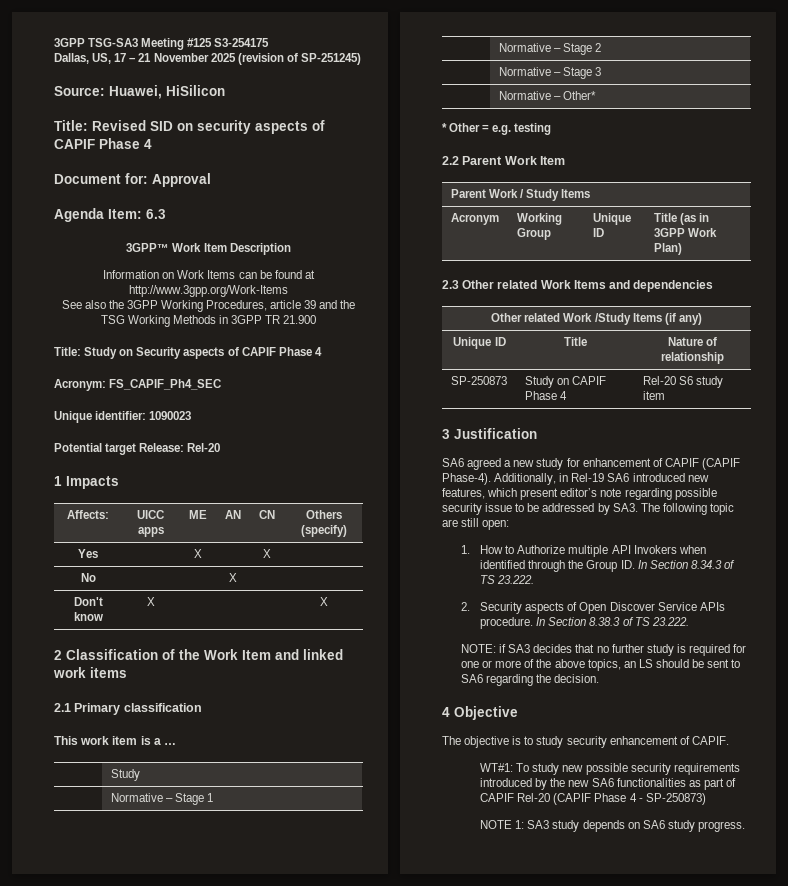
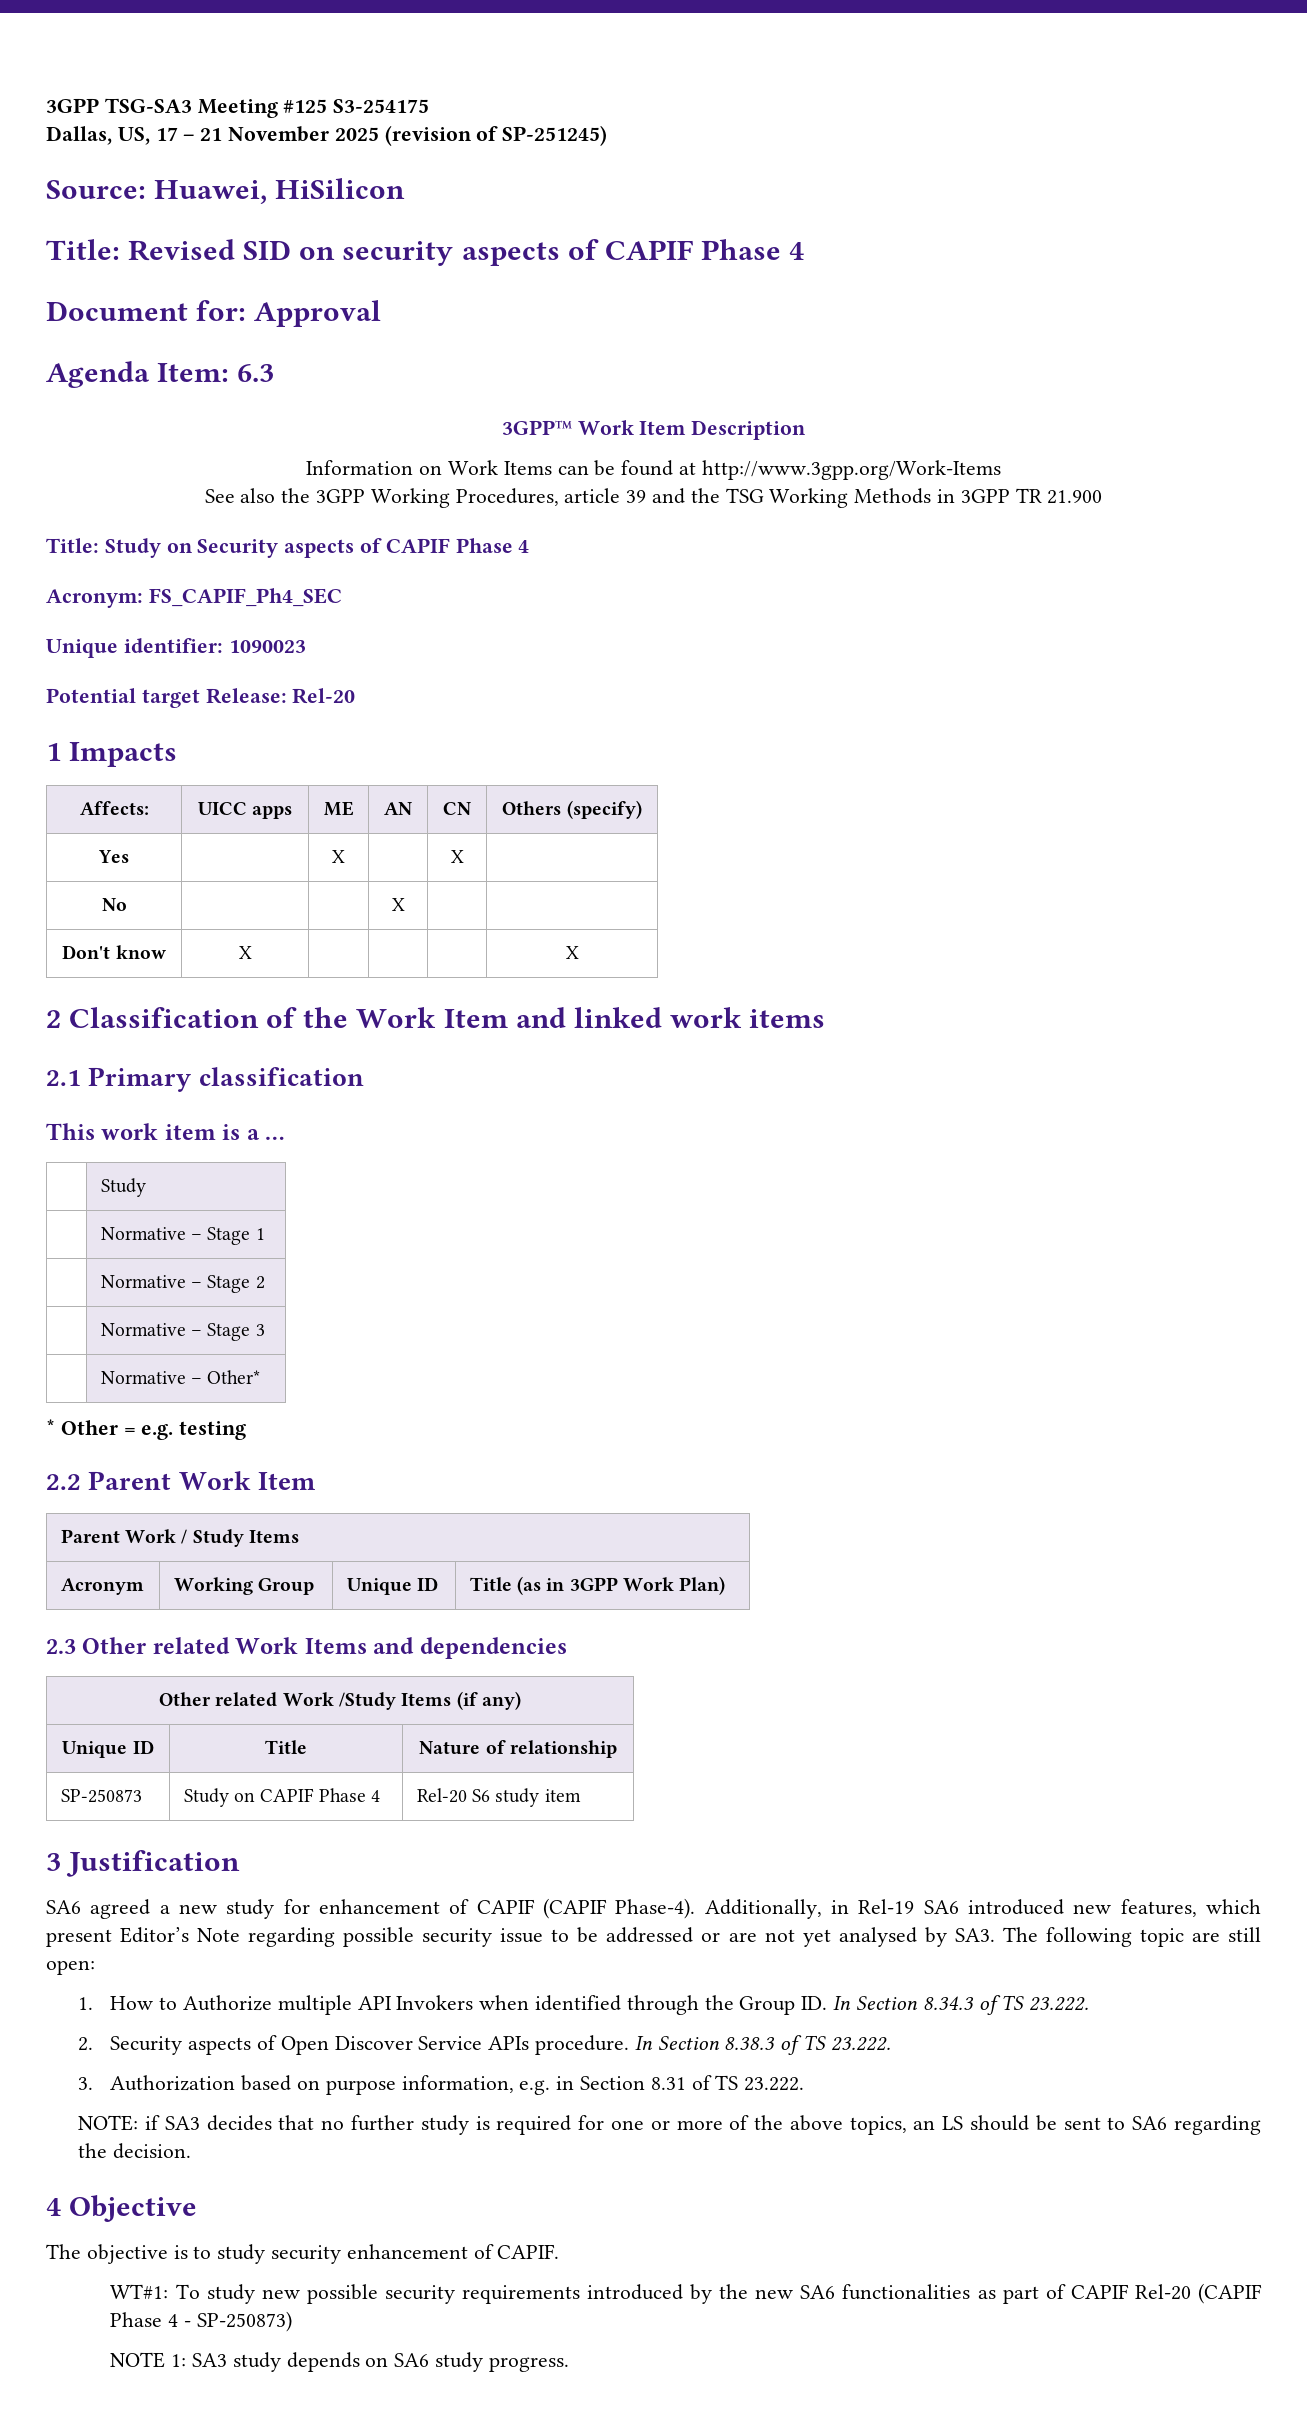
[560,488,622,497] editor’s note -> [120,1927,241,1943] Editor’s Note
(595, 507) none -> [701,1927,917,1947] or are not yet analysed
(689, 621) none -> [78,2075,805,2095] // 3. Authorization based on purpose information, e.g. in Section 8.31 of TS 23.222.

